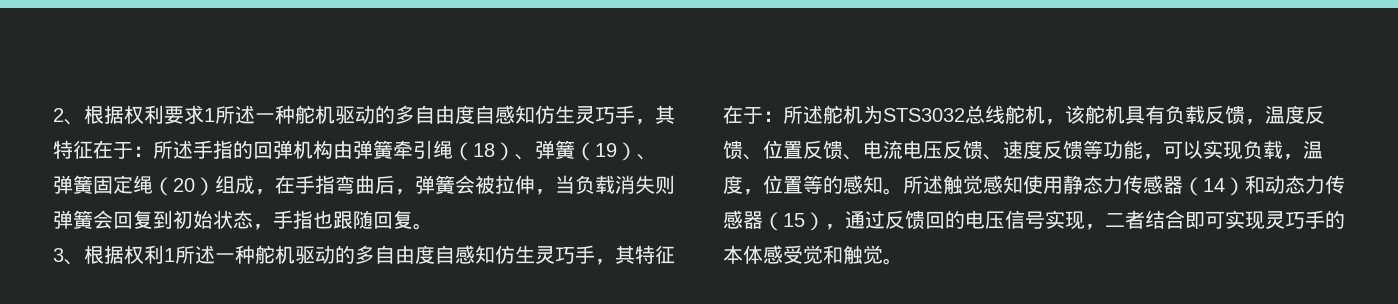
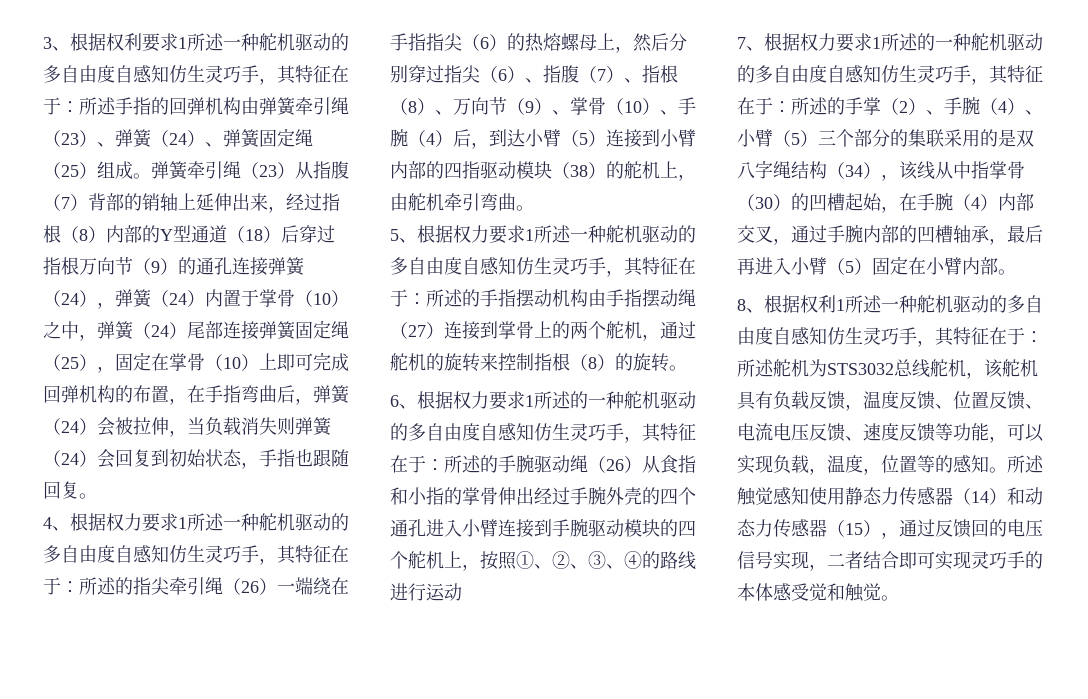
[53,108,64,122] 2 -> [43,37,52,49] 3
[473,143,495,157] 18 -> [61,133,79,145] 23
[595,143,617,157] 19 -> [169,133,187,145] 24
[173,175,255,196] 20）组成 -> [61,161,349,180] [43,193,340,213] [43,225,335,243] [43,257,305,276] [43,289,349,309] [43,320,349,341] [43,352,349,373] [43,385,169,403] 25）组成。弹簧牵引绳（23）从指腹（7）背部的销轴上延伸出来，经过指根（8）内部的Y型通道（18）后穿过指根万向节（9）的通孔连接弹簧（24），弹簧（24）内置于掌骨（10）之中，弹簧（24）尾部连接弹簧固定绳（25），固定在掌骨（10）上即可完成回弹机构的布置
(455, 184) none -> [43,418,97,435] （24）
(93, 219) none -> [43,450,97,467] （24）
[53,248,64,262] 3 -> [43,513,349,532] [43,545,349,565] [43,577,349,595] [390,33,687,53] [390,65,678,83] [390,97,696,115] [390,129,696,149] [390,161,696,181] [390,193,534,211] [390,225,696,244] [390,257,696,277] [390,289,696,308] [390,321,696,341] [390,353,687,372] [390,391,696,410] [390,423,696,443] [390,455,696,473] [390,487,696,505] [390,519,696,538] [390,551,696,571] [390,583,462,601] [737,33,1043,52] [737,65,1043,85] [737,97,1043,115] [737,129,1034,147] [737,160,1025,181] [737,193,1034,213] [737,225,1043,245] [737,256,1016,275] [737,299,746,311] 4、根据权力要求1所述一种舵机驱动的多自由度自感知仿生灵巧手，其特征在于：所述的指尖牵引绳（26）一端绕在手指指尖（6）的热熔螺母上，然后分别穿过指尖（6）、指腹（7）、指根（8）、万向节（9）、掌骨（10）、手腕（4）后，到达小臂（5）连接到小臂内部的四指驱动模块（38）的舵机上，由舵机牵引弯曲。 // 5、根据权力要求1所述一种舵机驱动的多自由度自感知仿生灵巧手，其特征在于：所述的手指摆动机构由手指摆动绳（27）连接到掌骨上的两个舵机，通过舵机的旋转来控制指根（8）的旋转。 // 6、根据权力要求1所述的一种舵机驱动的多自由度自感知仿生灵巧手，其特征在于：所述的手腕驱动绳（26）从食指和小指的掌骨伸出经过手腕外壳的四个通孔进入小臂连接到手腕驱动模块的四个舵机上，按照①、②、③、④的路线进行运动 // 7、根据权力要求1所述的一种舵机驱动的多自由度自感知仿生灵巧手，其特征在于：所述的手掌（2）、手腕（4）、小臂（5）三个部分的集联采用的是双八字绳结构（34），该线从中指掌骨（30）的凹槽起始，在手腕（4）内部交叉，通过手腕内部的凹槽轴承，最后再进入小臂（5）固定在小臂内部。 // 8

